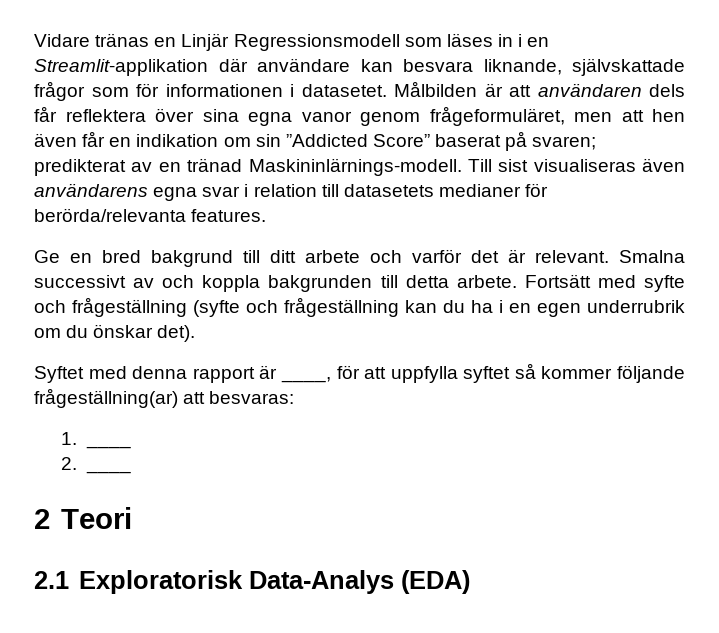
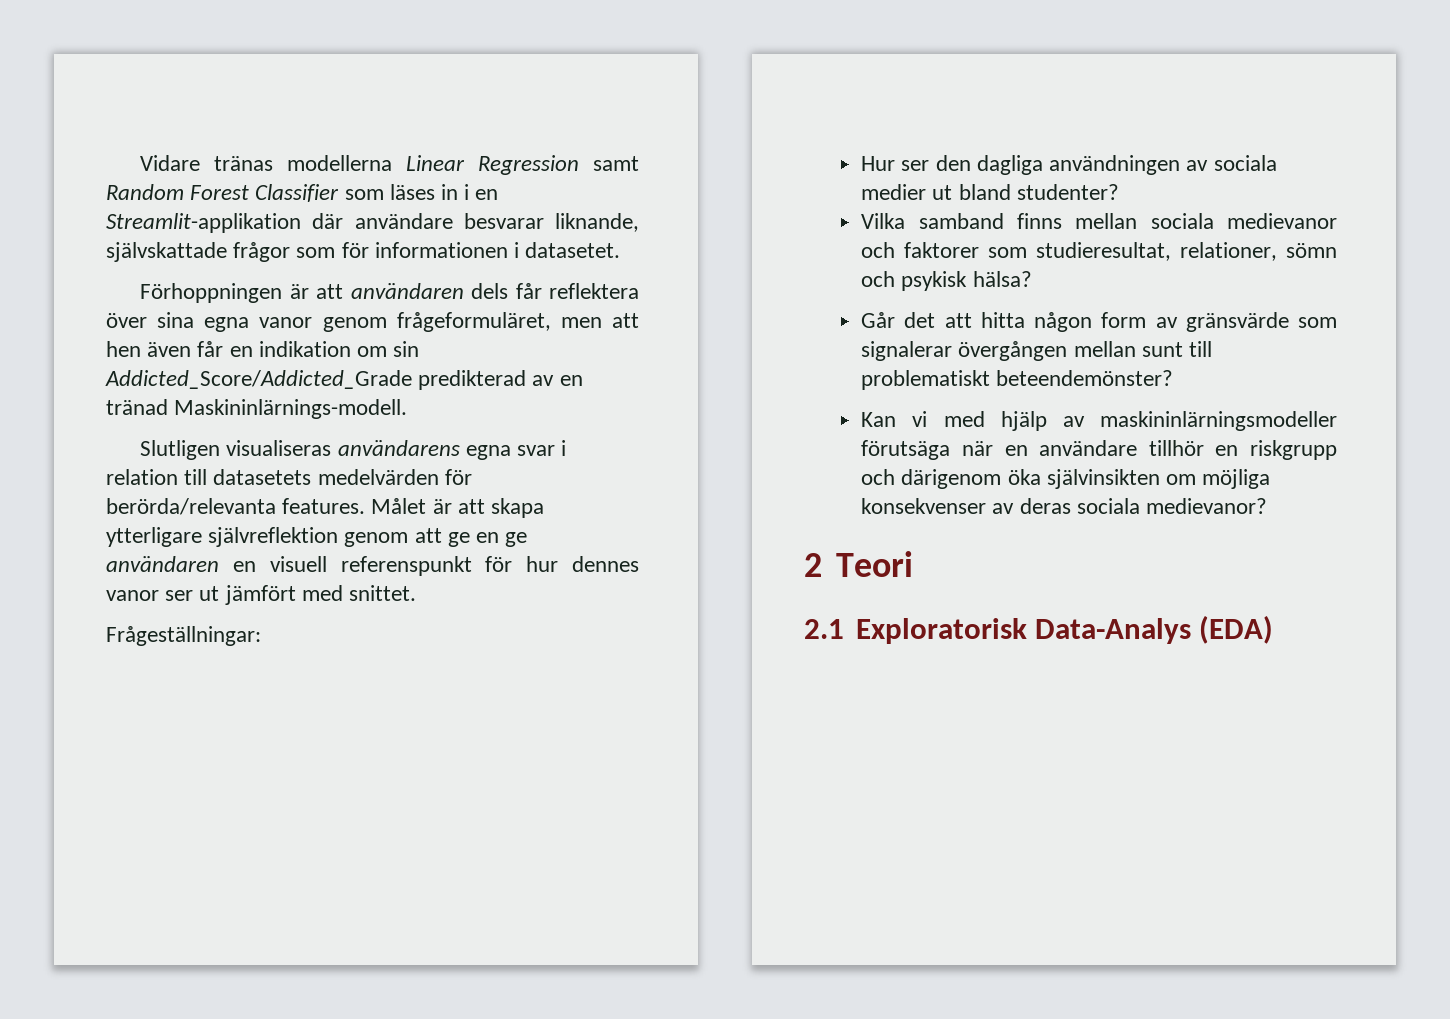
[154,33,400,51] en Linjär Regressionsmodell -> [287,155,639,175] [106,184,340,202] modellerna Linear Regression samt Random Forest Classifier
[360,59,473,72] kan besvara -> [463,213,544,229] besvarar
[394,81,477,97] Målbilden -> [140,283,283,303] // Förhoppningen
[285,131,597,151] [34,159,126,176] ”Addicted Score” baserat på svaren; predikterat -> [105,370,527,390] Addicted_Score/Addicted_Grade predikterad
[467,158,685,172] Till sist visualiseras även -> [140,440,332,460] // Slutligen visualiseras
[438,184,521,197] medianer -> [317,469,439,485] medelvärden
[34,249,685,267] [34,274,686,292] [34,297,685,317] [34,324,196,342] [34,363,685,383] [34,388,295,408] [60,432,77,445] [86,445,132,449] [60,457,77,470] [86,470,132,474] // Ge en bred bakgrund till ditt arbete och varför det är relevant. Smalna successivt av och koppla bakgrunden till detta arbete. Fortsätt med syfte och frågeställning (syfte och frågeställning kan du ha i en egen underrubrik om du önskar det). // Syftet med denna rapport är ____, för att uppfylla syftet så kommer följande frågeställning(ar) att besvaras: // 1. ____ // 2. ____ -> [371,498,545,518] [106,527,528,547] [106,556,639,576] [106,585,417,605] [106,626,261,646] [861,155,1277,175] [861,184,1119,200] [861,213,1337,229] [861,242,1337,261] [861,271,1032,291] [861,312,1337,332] [861,341,1213,361] [861,370,1174,390] [861,411,1337,431] [861,440,1337,460] [861,469,1271,489] [861,498,1268,514] Målet är att skapa ytterligare självreflektion genom att ge en ge användaren en visuell referenspunkt för hur dennes vanor ser ut jämfört med snittet. // Frågeställningar: // Hur ser den dagliga användningen av sociala medier ut bland studenter? // Vilka samband finns mellan sociala medievanor och faktorer som studieresultat, relationer, sömn och psykisk hälsa? // Går det att hitta någon form av gränsvärde som signalerar övergången mellan sunt till problematiskt beteendemönster? // Kan vi med hjälp av maskininlärningsmodeller förutsäga när en användare tillhör en riskgrupp och därigenom öka självinsikten om möjliga konsekvenser av deras sociala medievanor?

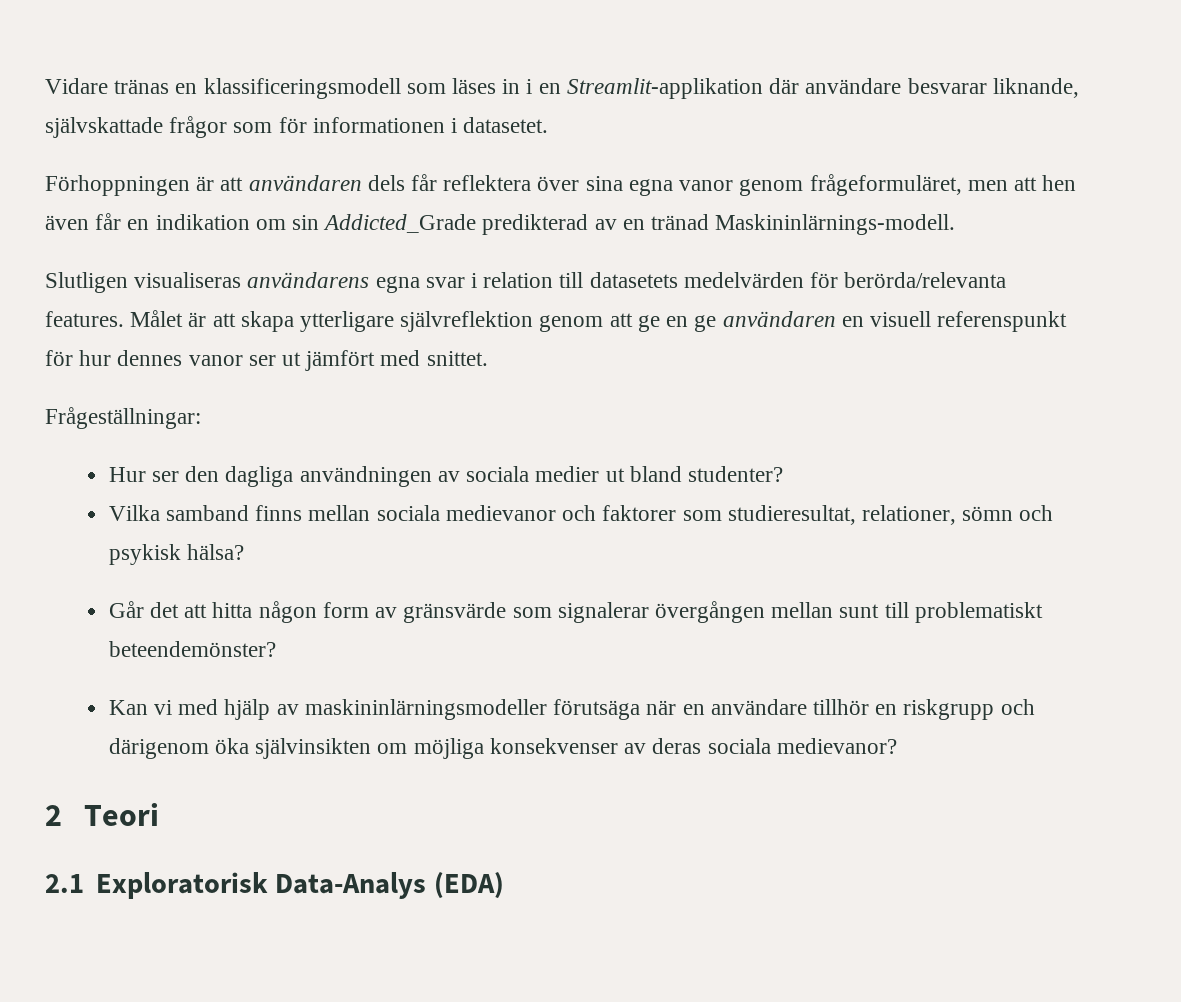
[287,155,639,175] [106,184,340,202] modellerna Linear Regression samt Random Forest Classifier -> [175,78,401,99] en klassificeringsmodell
[105,370,412,389] Addicted_Score/Addicted_Grade -> [323,214,477,233] Addicted_Grade

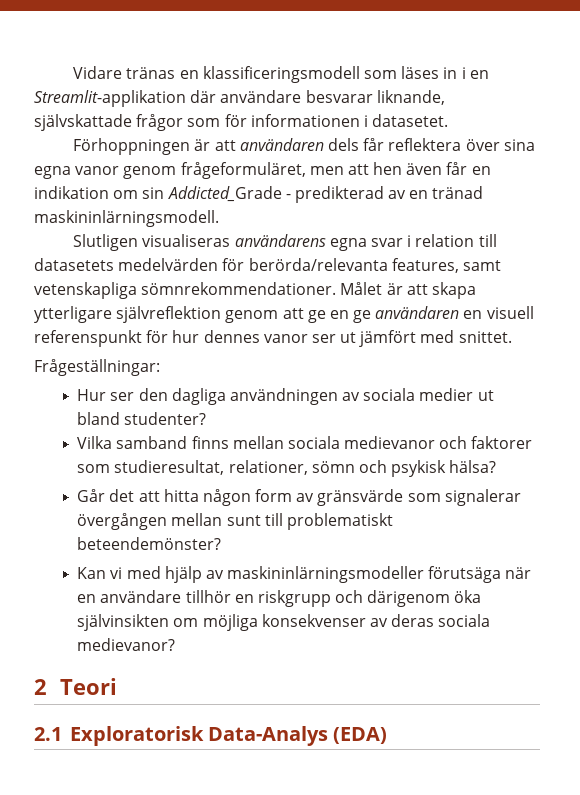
(477, 223) none -> [285,194,291,199] -
[715,214,956,235] Maskininlärnings-modell. -> [34,210,219,227] maskininlärningsmodell.
[45,311,124,327] features. -> [391,258,501,273] [34,282,337,299] features, samt vetenskapliga sömnrekommendationer.

